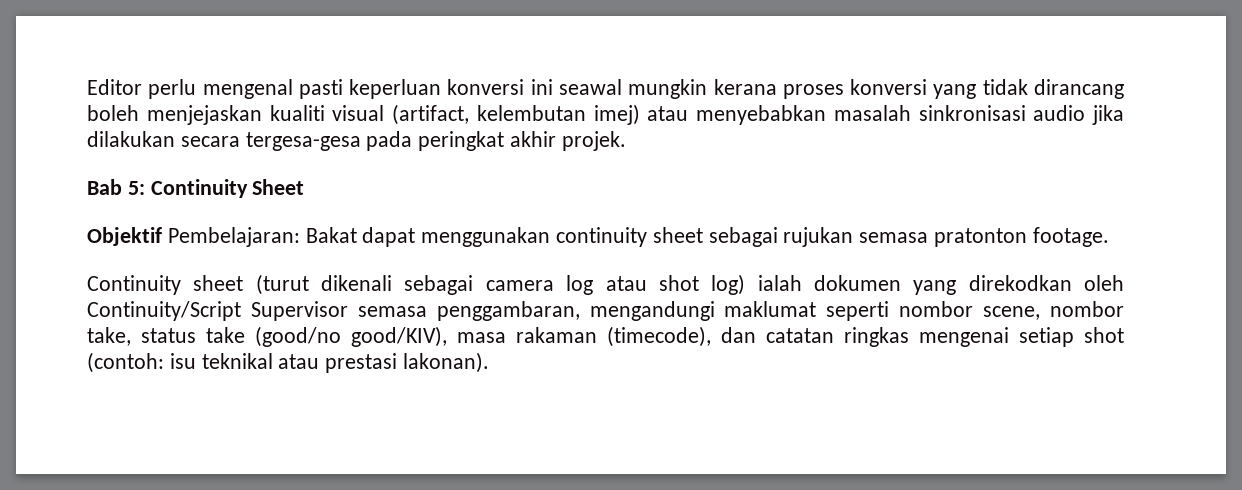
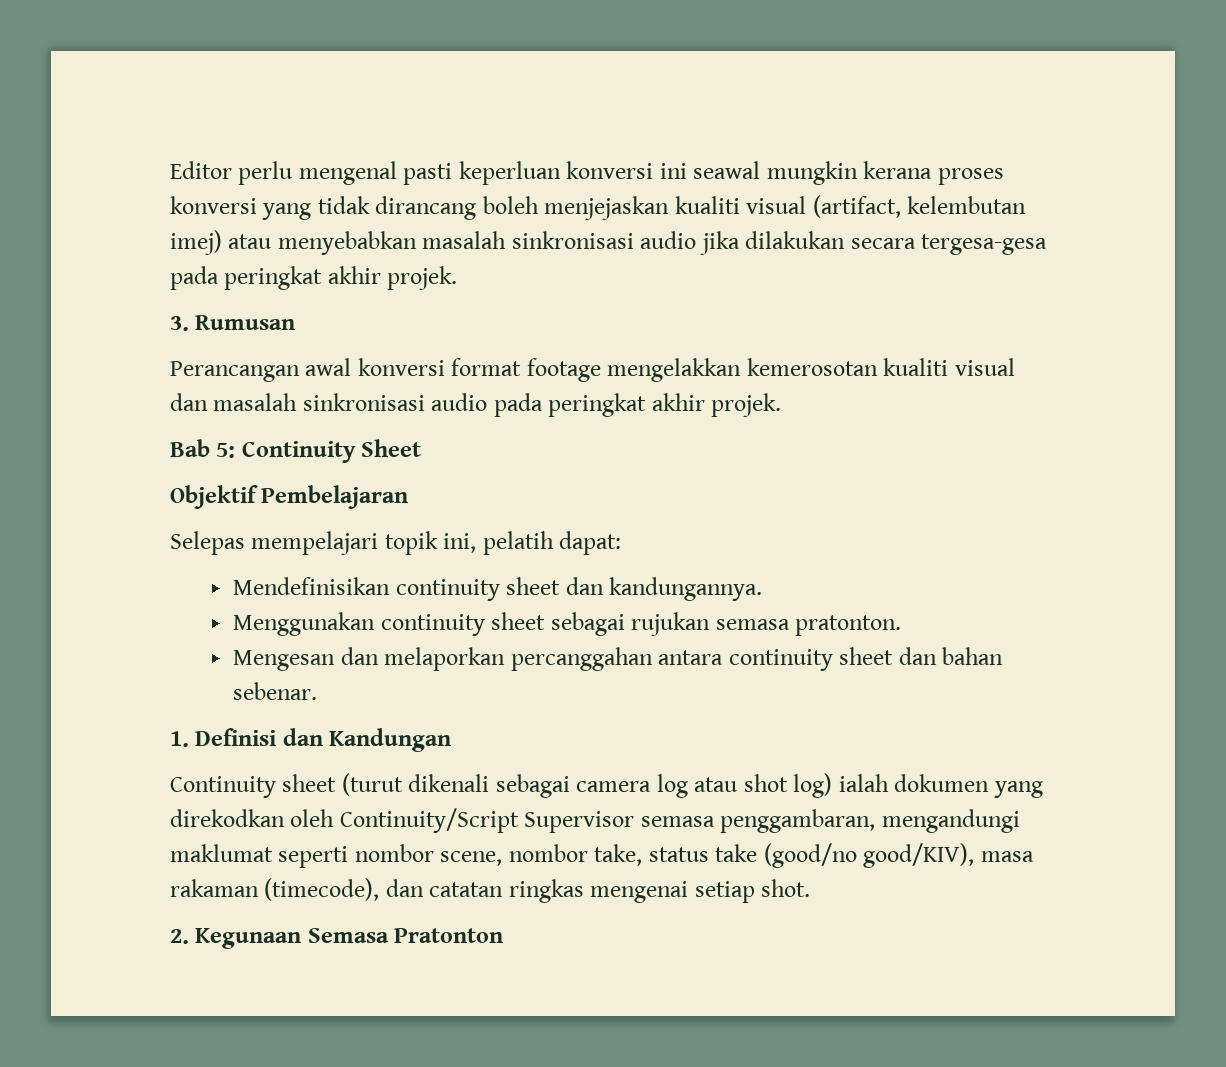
(626, 141) none -> [170,315,296,331] [170,358,1015,382] [170,393,782,417] // 3. Rumusan // Perancangan awal konversi format footage mengelakkan kemerosotan kualiti visual dan masalah sinkronisasi audio pada peringkat akhir projek.
[167,227,551,247] Pembelajaran: Bakat dapat menggunakan -> [261,485,409,509] [170,531,622,555] [233,577,763,601] [233,612,376,636] Pembelajaran // Selepas mempelajari topik ini, pelatih dapat: // Mendefinisikan continuity sheet dan kandungannya. // Menggunakan
[934,227,1109,247] pratonton footage. -> [795,615,902,636] [233,647,1004,671] [233,682,318,700] [170,728,452,752] pratonton. // Mengesan dan melaporkan percanggahan antara continuity sheet dan bahan sebenar. // 1. Definisi dan Kandungan
[1084,327,1124,343] [87,352,490,373] shot (contoh: isu teknikal atau prestasi lakonan). -> [761,879,811,897] [170,928,504,949] shot. // 2. Kegunaan Semasa Pratonton

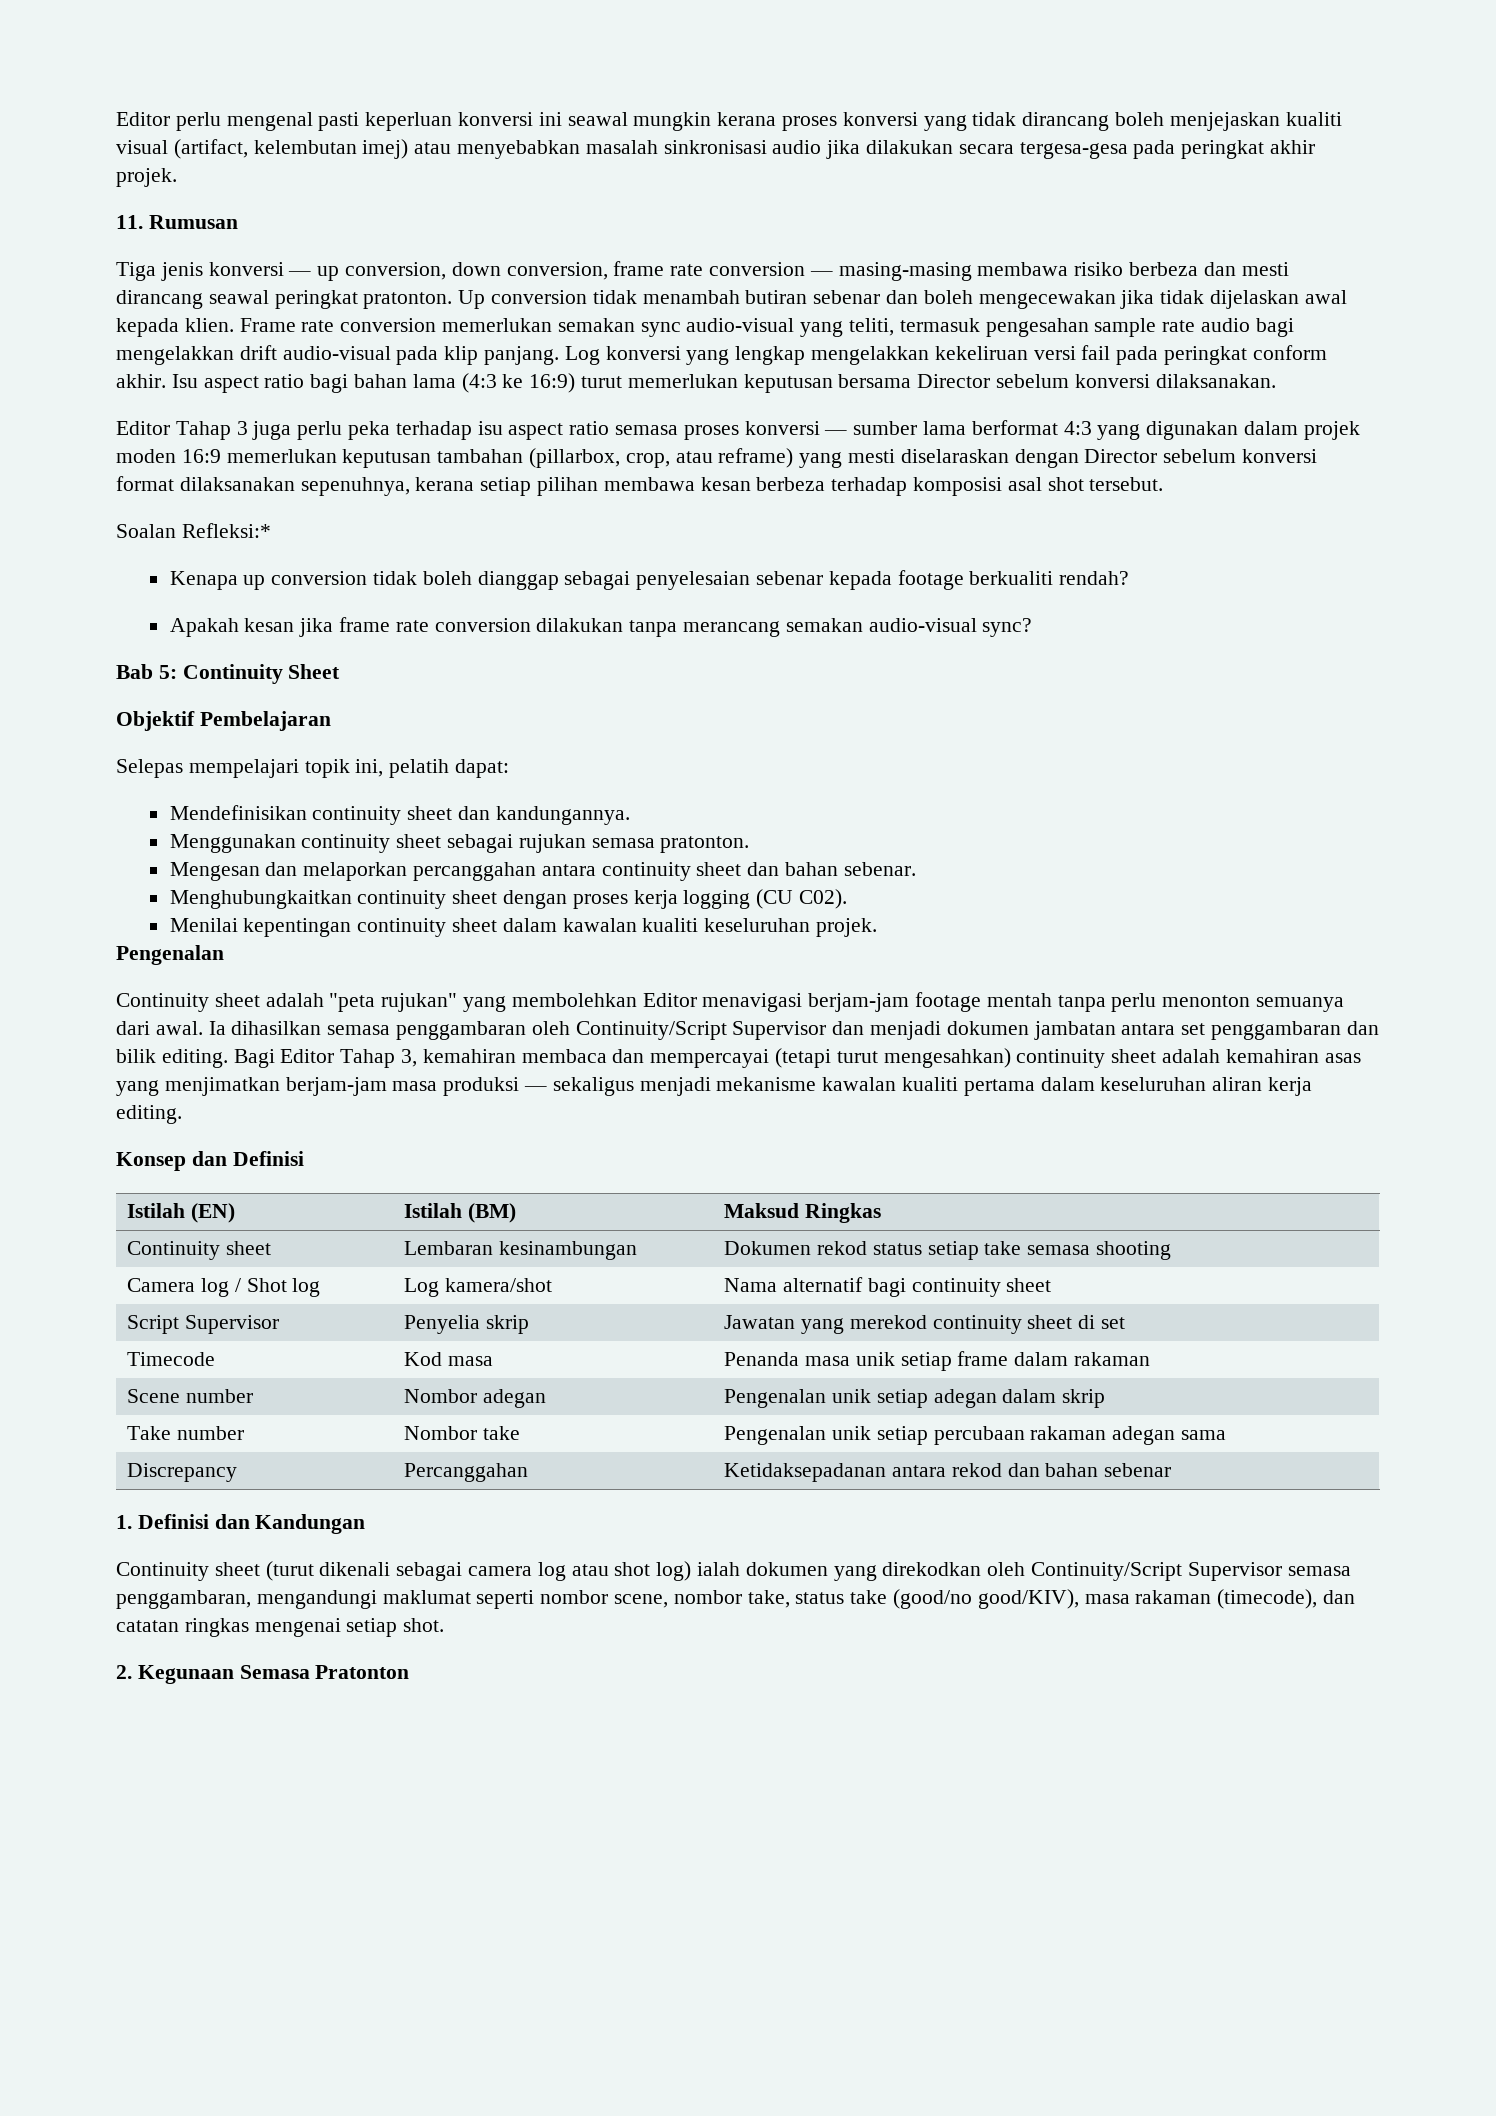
[170,316,189,331] 3. -> [116,215,143,229] 11.
[170,358,1015,382] [170,393,782,417] Perancangan awal konversi format footage mengelakkan kemerosotan kualiti visual dan masalah sinkronisasi audio pada peringkat akhir projek. -> [116,261,1289,281] [116,290,1347,309] [116,318,1294,337] [116,345,1327,365] [116,373,1276,393] [116,420,1360,440] [116,448,1318,468] [116,476,1164,496] [116,523,271,538] [169,570,1130,590] [169,617,1033,637] Tiga jenis konversi — up conversion, down conversion, frame rate conversion — masing-masing membawa risiko berbeza dan mesti dirancang seawal peringkat pratonton. Up conversion tidak menambah butiran sebenar dan boleh mengecewakan jika tidak dijelaskan awal kepada klien. Frame rate conversion memerlukan semakan sync audio-visual yang teliti, termasuk pengesahan sample rate audio bagi mengelakkan drift audio-visual pada klip panjang. Log konversi yang lengkap mengelakkan kekeliruan versi fail pada peringkat conform akhir. Isu aspect ratio bagi bahan lama (4:3 ke 16:9) turut memerlukan keputusan bersama Director sebelum konversi dilaksanakan. // Editor Tahap 3 juga perlu peka terhadap isu aspect ratio semasa proses konversi — sumber lama berformat 4:3 yang digunakan dalam projek moden 16:9 memerlukan keputusan tambahan (pillarbox, crop, atau reframe) yang mesti diselaraskan dengan Director sebelum konversi format dilaksanakan sepenuhnya, kerana setiap pilihan membawa kesan berbeza terhadap komposisi asal shot tersebut. // Soalan Refleksi:* // Kenapa up conversion tidak boleh dianggap sebagai penyelesaian sebenar kepada footage berkualiti rendah? // Apakah kesan jika frame rate conversion dilakukan tanpa merancang semakan audio-visual sync?
(318, 691) none -> [169,889,848,909] [169,918,878,937] [116,945,224,965] [116,992,1345,1012] [116,1021,1379,1040] [116,1048,1361,1068] [116,1077,1313,1096] [116,1105,182,1124] [116,1151,304,1171] [127,1203,236,1223] [404,1203,517,1223] [724,1203,882,1223] [127,1241,272,1260] [404,1241,638,1260] [724,1241,1172,1260] [127,1278,321,1297] [404,1278,553,1297] [724,1277,1052,1297] [127,1315,280,1334] [404,1315,530,1334] [724,1315,1126,1334] [127,1352,216,1366] [404,1352,494,1366] [724,1351,1151,1371] [127,1389,254,1403] [404,1389,547,1408] [724,1389,1106,1408] [127,1426,245,1440] [404,1426,521,1440] [724,1426,1227,1445] [127,1463,238,1482] [404,1463,529,1482] [724,1463,1172,1482] // Menghubungkaitkan continuity sheet dengan proses kerja logging (CU C02). // Menilai kepentingan continuity sheet dalam kawalan kualiti keseluruhan projek. // Pengenalan // Continuity sheet adalah "peta rujukan" yang membolehkan Editor menavigasi berjam-jam footage mentah tanpa perlu menonton semuanya dari awal. Ia dihasilkan semasa penggambaran oleh Continuity/Script Supervisor dan menjadi dokumen jambatan antara set penggambaran dan bilik editing. Bagi Editor Tahap 3, kemahiran membaca dan mempercayai (tetapi turut mengesahkan) continuity sheet adalah kemahiran asas yang menjimatkan berjam-jam masa produksi — sekaligus menjadi mekanisme kawalan kualiti pertama dalam keseluruhan aliran kerja editing. // Konsep dan Definisi // Istilah (EN) | Istilah (BM) | Maksud Ringkas // Continuity sheet | Lembaran kesinambungan | Dokumen rekod status setiap take semasa shooting // Camera log / Shot log | Log kamera/shot | Nama alternatif bagi continuity sheet // Script Supervisor | Penyelia skrip | Jawatan yang merekod continuity sheet di set // Timecode | Kod masa | Penanda masa unik setiap frame dalam rakaman // Scene number | Nombor adegan | Pengenalan unik setiap adegan dalam skrip // Take number | Nombor take | Pengenalan unik setiap percubaan rakaman adegan sama // Discrepancy | Percanggahan | Ketidaksepadanan antara rekod dan bahan sebenar

